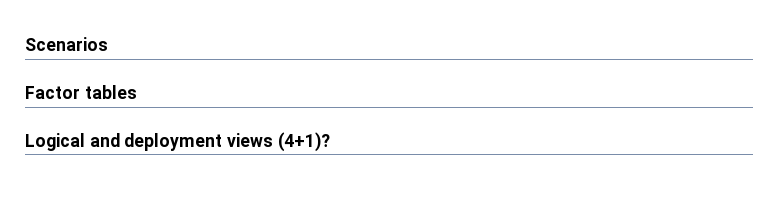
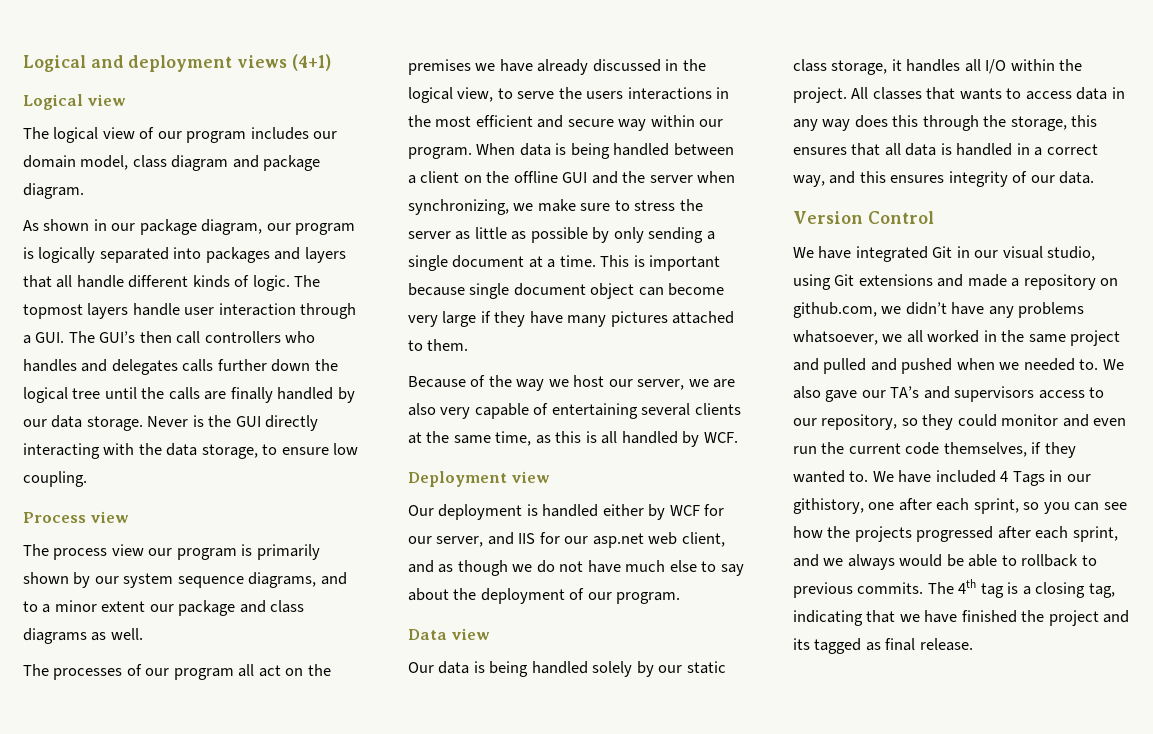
[25,37,108,51] [25,85,137,99] Scenarios // Factor tables // -> (23, 63) none
[277,132,330,152] (4+1)? -> [291,54,331,71] [23,94,127,110] [23,127,338,143] [23,155,321,171] [23,183,84,199] [23,219,356,235] [23,247,346,263] [23,275,321,291] [23,303,357,319] [23,331,316,344] [23,359,338,375] [23,387,355,403] [23,415,319,431] [23,443,359,459] [23,471,87,487] [23,511,130,523] [23,544,320,560] [23,572,347,588] [23,600,305,616] [23,628,143,644] [23,664,331,680] [408,59,706,75] [408,87,730,103] [408,115,724,131] [408,143,734,159] [408,171,736,184] [408,199,703,215] [408,227,715,243] [408,255,721,271] [408,283,725,299] [408,311,735,327] [408,339,469,351] [408,375,736,391] [408,403,741,419] [408,431,738,447] [408,471,551,487] [408,504,725,520] [408,532,725,548] [408,560,744,576] [408,588,681,604] [408,628,491,640] [408,661,726,677] [793,59,1083,75] [793,87,1125,103] [793,115,1098,131] [793,143,1098,156] [793,171,1095,187] [793,211,934,224] [793,246,1096,262] [793,274,1119,290] [793,302,1085,318] [793,330,1121,346] [793,358,1124,374] [793,386,1105,402] [793,414,1127,430] [793,442,1076,458] [793,470,1091,486] [793,498,1127,514] [793,526,1118,542] [793,554,1097,570] [793,579,1115,598] [793,610,1130,626] [793,638,973,654] (4+1) // Logical view // The logical view of our program includes our domain model, class diagram and package diagram. // As shown in our package diagram, our program is logically separated into packages and layers that all handle different kinds of logic. The topmost layers handle user interaction through a GUI. The GUI’s then call controllers who handles and delegates calls further down the logical tree until the calls are finally handled by our data storage. Never is the GUI directly interacting with the data storage, to ensure low coupling. // Process view // The process view our program is primarily shown by our system sequence diagrams, and to a minor extent our package and class diagrams as well. // The processes of our program all act on the premises we have already discussed in the logical view, to serve the users interactions in the most efficient and secure way within our program. When data is being handled between a client on the offline GUI and the server when synchronizing, we make sure to stress the server as little as possible by only sending a single document at a time. This is important because single document object can become very large if they have many pictures attached to them. // Because of the way we host our server, we are also very capable of entertaining several clients at the same time, as this is all handled by WCF. // Deployment view // Our deployment is handled either by WCF for our server, and IIS for our asp.net web client, and as though we do not have much else to say about the deployment of our program. // Data view // Our data is being handled solely by our static class storage, it handles all I/O within the project. All classes that wants to access data in any way does this through the storage, this ensures that all data is handled in a correct way, and this ensures integrity of our data. // Version Control // We have integrated Git in our visual studio, using Git extensions and made a repository on github.com, we didn’t have any problems whatsoever, we all worked in the same project and pulled and pushed when we needed to. We also gave our TA’s and supervisors access to our repository, so they could monitor and even run the current code themselves, if they wanted to. We have included 4 Tags in our githistory, one after each sprint, so you can see how the projects progressed after each sprint, and we always would be able to rollback to previous commits. The 4th tag is a closing tag, indicating that we have finished the project and its tagged as final release.

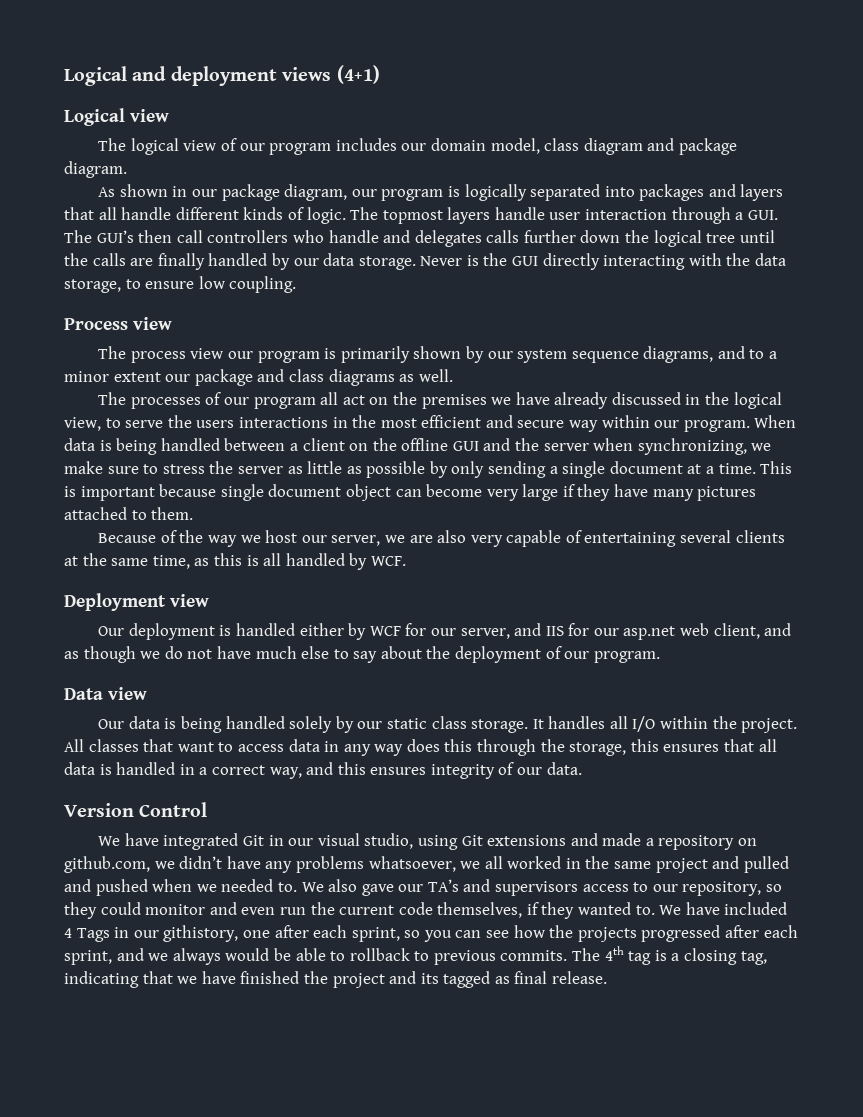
[23,359,77,372] handles -> [328,230,379,243] handle
[831,59,902,75] storage, it -> [471,719,544,733] storage. It
[959,88,1002,100] wants -> [177,742,214,752] want

